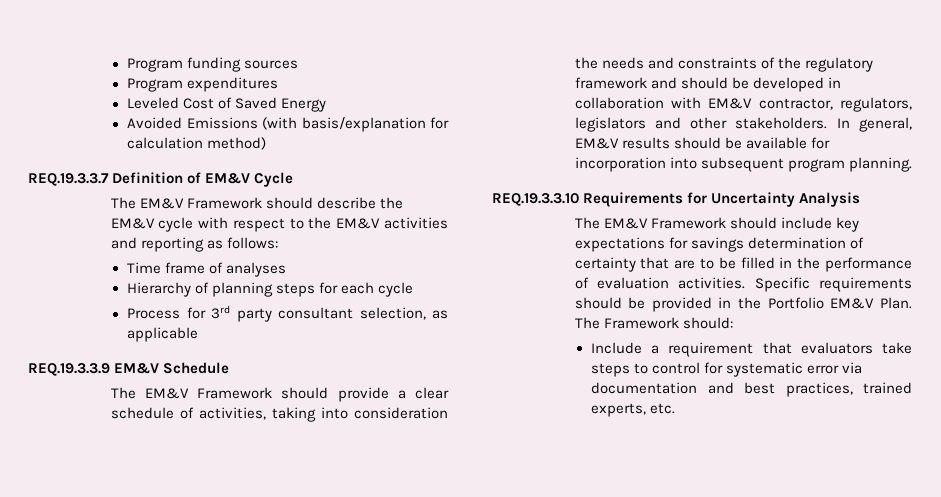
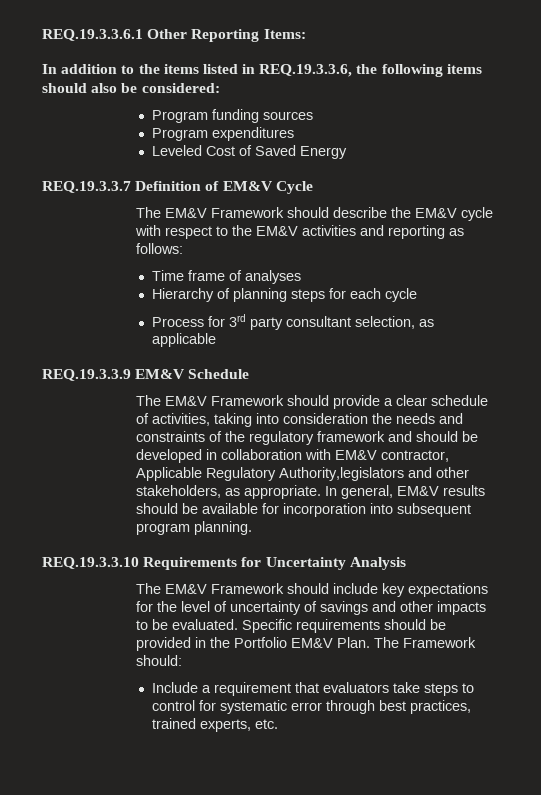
(126, 65) none -> [42,29,306,42] [42,64,482,77] [42,83,220,93] REQ.19.3.3.6.1 Other Reporting Items: // In addition to the items listed in REQ.19.3.3.6, the following items should also be considered: //
[126,117,449,132] [126,137,267,150] // Avoided Emissions (with basis/explanation for calculation method) -> (348, 152) none
[840,97,912,112] [574,117,828,132] regulators, legislators and other stakeholders. -> [136,467,470,481] [136,485,322,499] Applicable Regulatory Authority,legislators and other stakeholders, as appropriate.
[690,237,864,252] [574,257,913,272] [574,277,746,289] savings determination of certainty that are to be filled in the performance of evaluation activities. -> [157,601,487,615] [136,619,239,630] the level of uncertainty of savings and other impacts to be evaluated.
[842,362,863,374] [590,382,734,394] via documentation and -> [326,700,376,714] through

